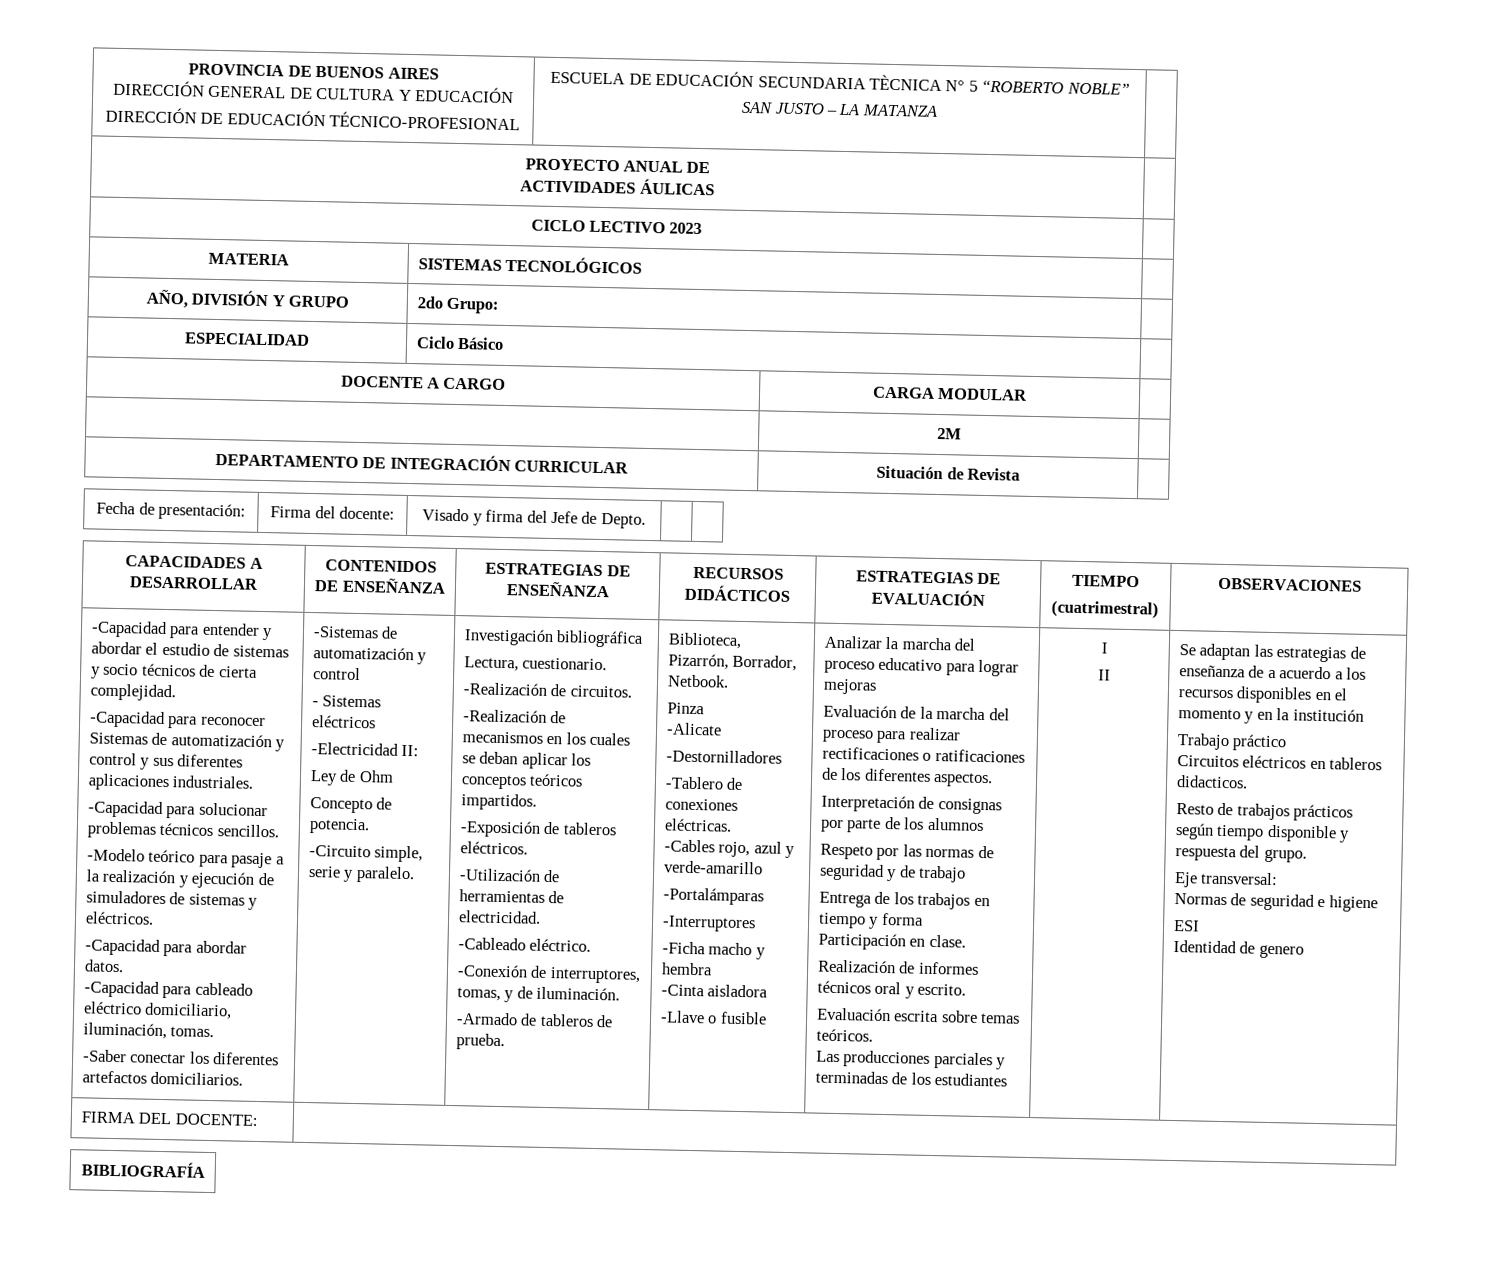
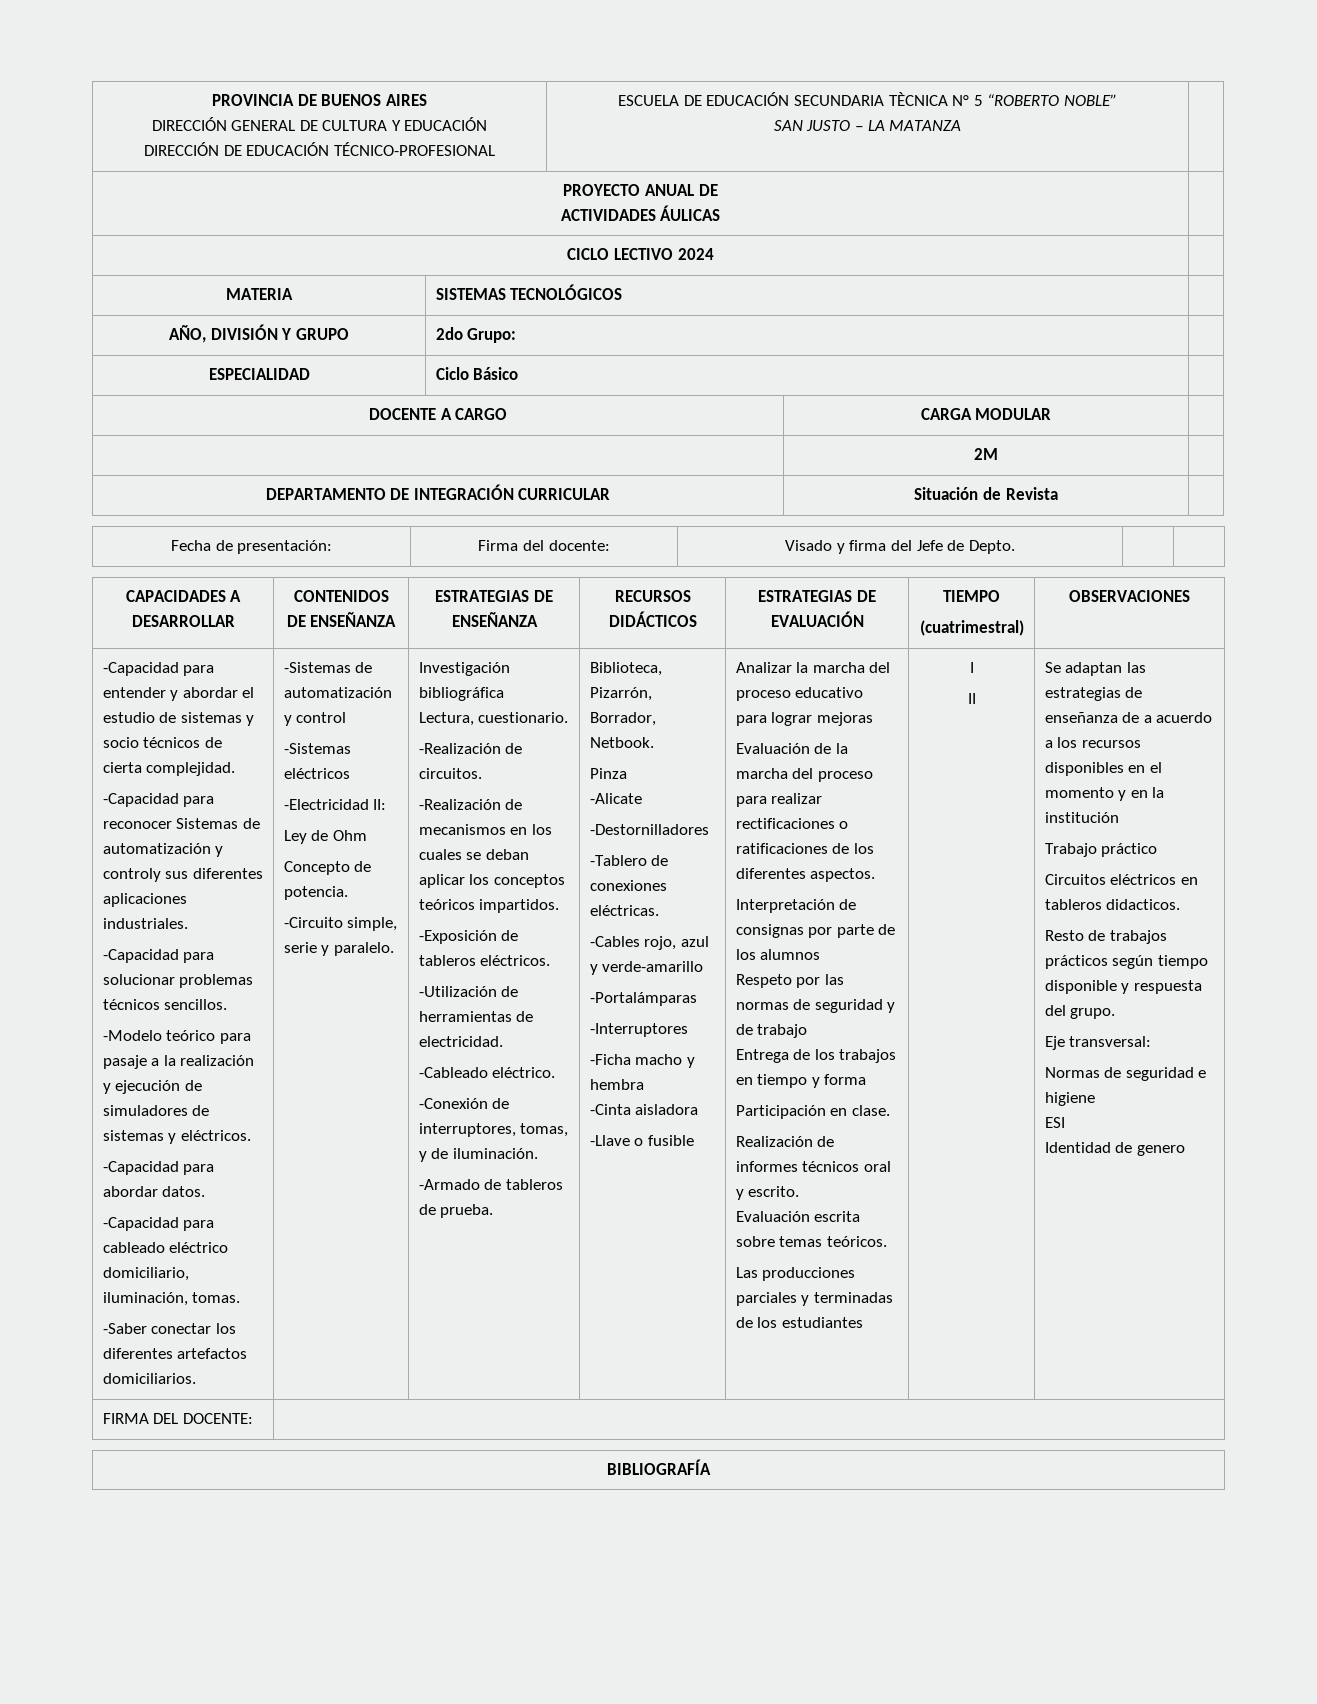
[669,222,703,235] 2023 -> [677,248,714,260] 2024
[88,752,151,770] control y -> [102,868,161,882] controly
[311,695,382,708] - Sistemas -> [283,743,351,754] -Sistemas

